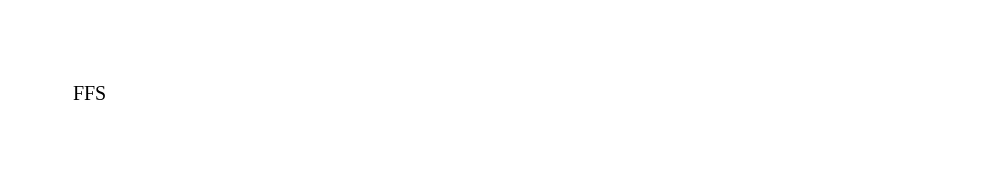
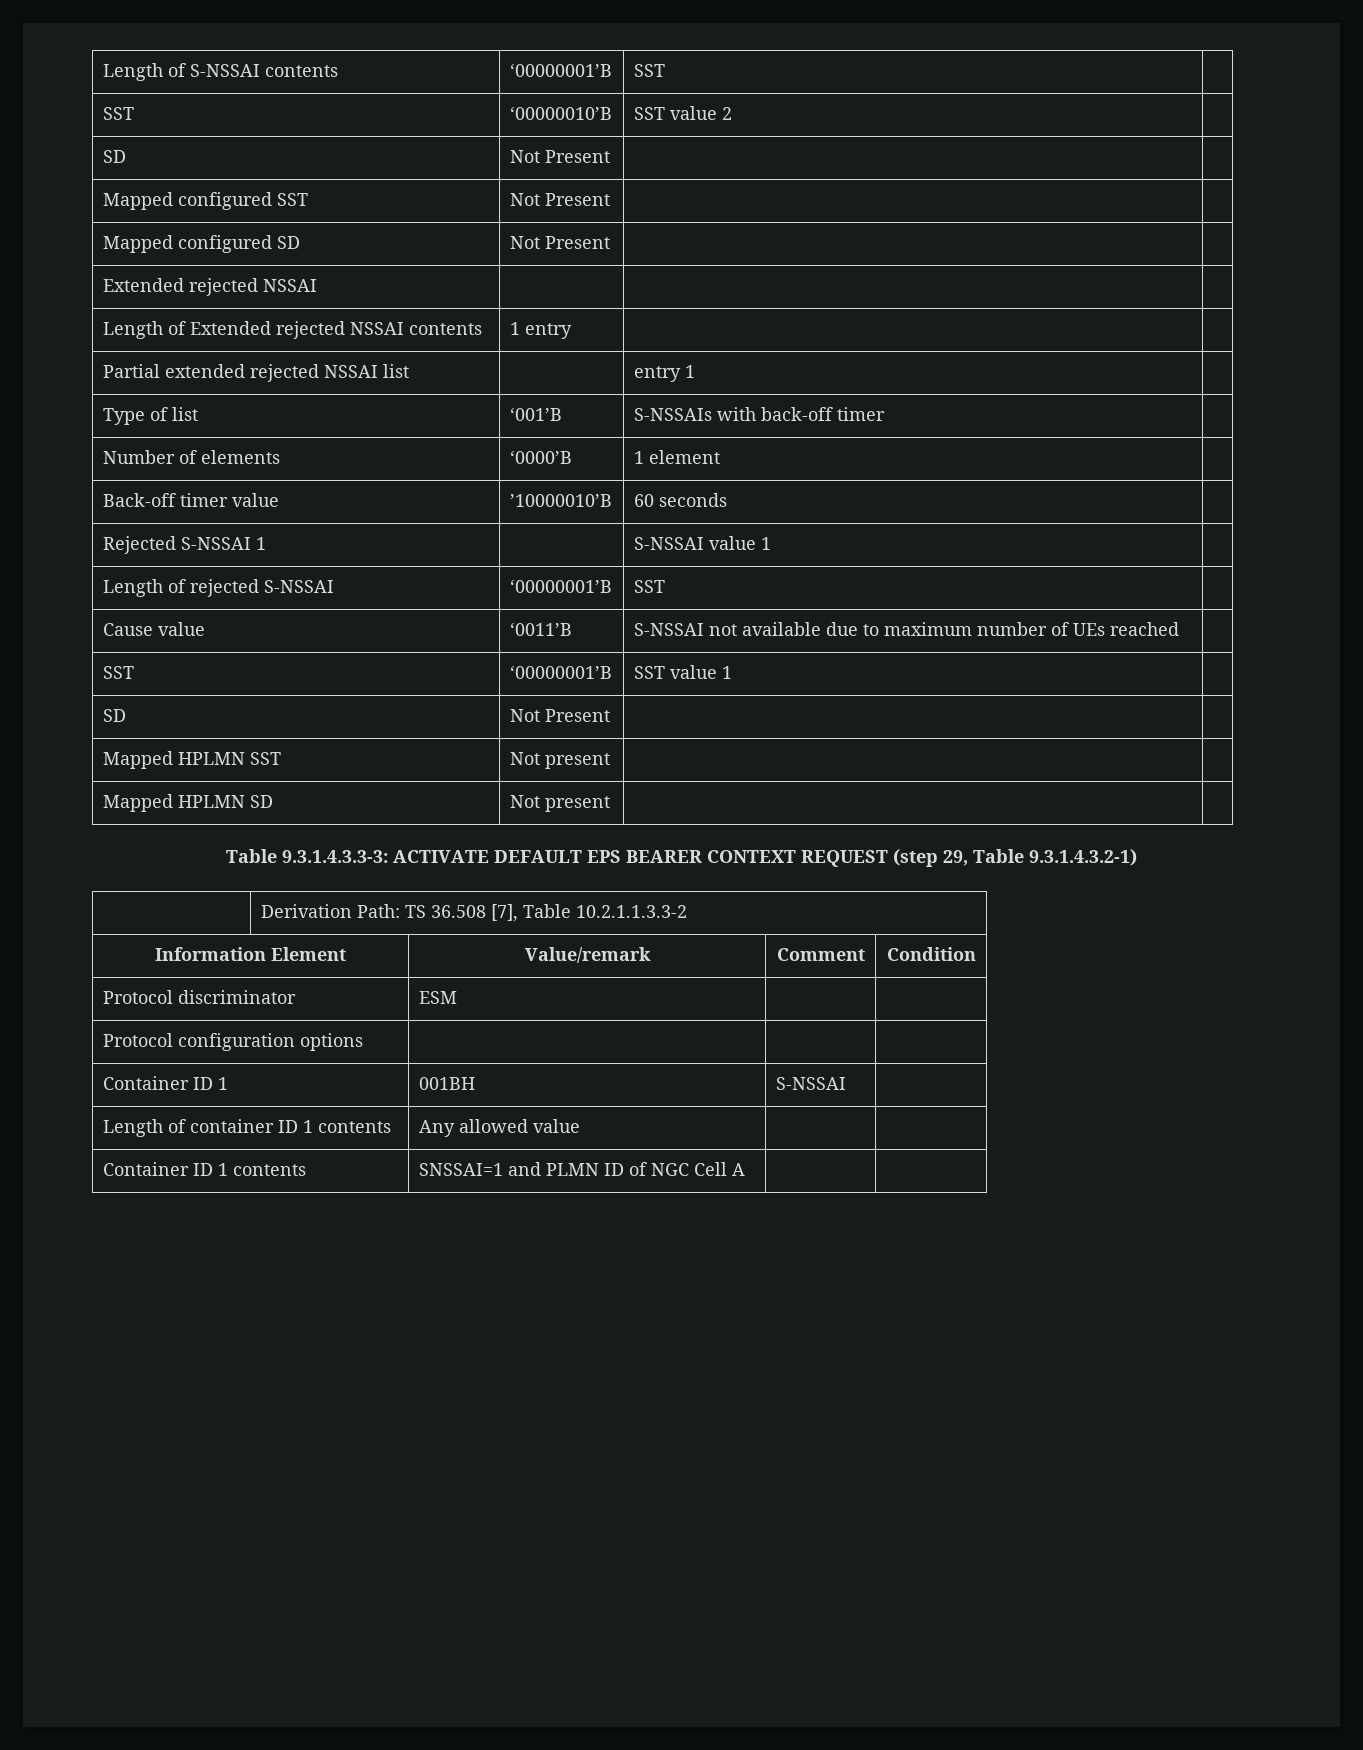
[73,86,106,100] FFS -> [102,63,338,81] [509,63,612,77] [633,64,665,77] [102,107,134,120] [509,106,612,120] [633,106,732,120] [102,150,126,163] [509,150,610,163] [102,192,308,210] [509,193,610,206] [102,235,300,253] [509,236,610,249] [102,278,317,296] [102,321,482,339] [509,322,572,339] [102,364,409,382] [633,365,695,382] [102,407,198,425] [509,407,562,421] [633,407,885,421] [102,450,280,464] [509,450,572,464] [633,450,720,464] [102,493,279,507] [509,494,612,507] [633,493,727,507] [102,536,266,554] [633,536,771,550] [102,579,334,597] [509,579,612,593] [633,580,665,593] [102,622,205,636] [509,622,572,636] [633,622,1179,636] [102,666,134,679] [509,665,612,679] [633,665,732,679] [102,709,126,722] [509,709,610,722] [102,751,281,769] [509,752,610,769] [102,794,273,812] [509,795,610,812] [226,849,1137,867] [260,904,687,922] [155,947,346,961] [524,947,651,963] [776,948,865,961] [886,947,976,961] [102,990,296,1004] [418,991,457,1004] [102,1033,363,1051] [102,1076,228,1090] [418,1077,475,1090] [775,1077,846,1090] [102,1119,391,1137] [418,1119,580,1137] [102,1162,306,1176] [418,1162,745,1176] Length of S-NSSAI contents | ‘00000001’B | SST | // SST | ‘00000010’B | SST value 2 | // SD | Not Present | | // Mapped configured SST | Not Present | | // Mapped configured SD | Not Present | | // Extended rejected NSSAI | | | // Length of Extended rejected NSSAI contents | 1 entry | | // Partial extended rejected NSSAI list | | entry 1 | // Type of list | ‘001’B | S-NSSAIs with back-off timer | // Number of elements | ‘0000’B | 1 element | // Back-off timer value | ’10000010’B | 60 seconds | // Rejected S-NSSAI 1 | | S-NSSAI value 1 | // Length of rejected S-NSSAI | ‘00000001’B | SST | // Cause value | ‘0011’B | S-NSSAI not available due to maximum number of UEs reached | // SST | ‘00000001’B | SST value 1 | // SD | Not Present | | // Mapped HPLMN SST | Not present | | // Mapped HPLMN SD | Not present | | // Table 9.3.1.4.3.3-3: ACTIVATE DEFAULT EPS BEARER CONTEXT REQUEST (step 29, Table 9.3.1.4.3.2-1) // | Derivation Path: TS 36.508 [7], Table 10.2.1.1.3.3-2 // Information Element | Value/remark | Comment | Condition // Protocol discriminator | ESM | | // Protocol configuration options | | | // Container ID 1 | 001BH | S-NSSAI | // Length of container ID 1 contents | Any allowed value | | // Container ID 1 contents | SNSSAI=1 and PLMN ID of NGC Cell A | |

